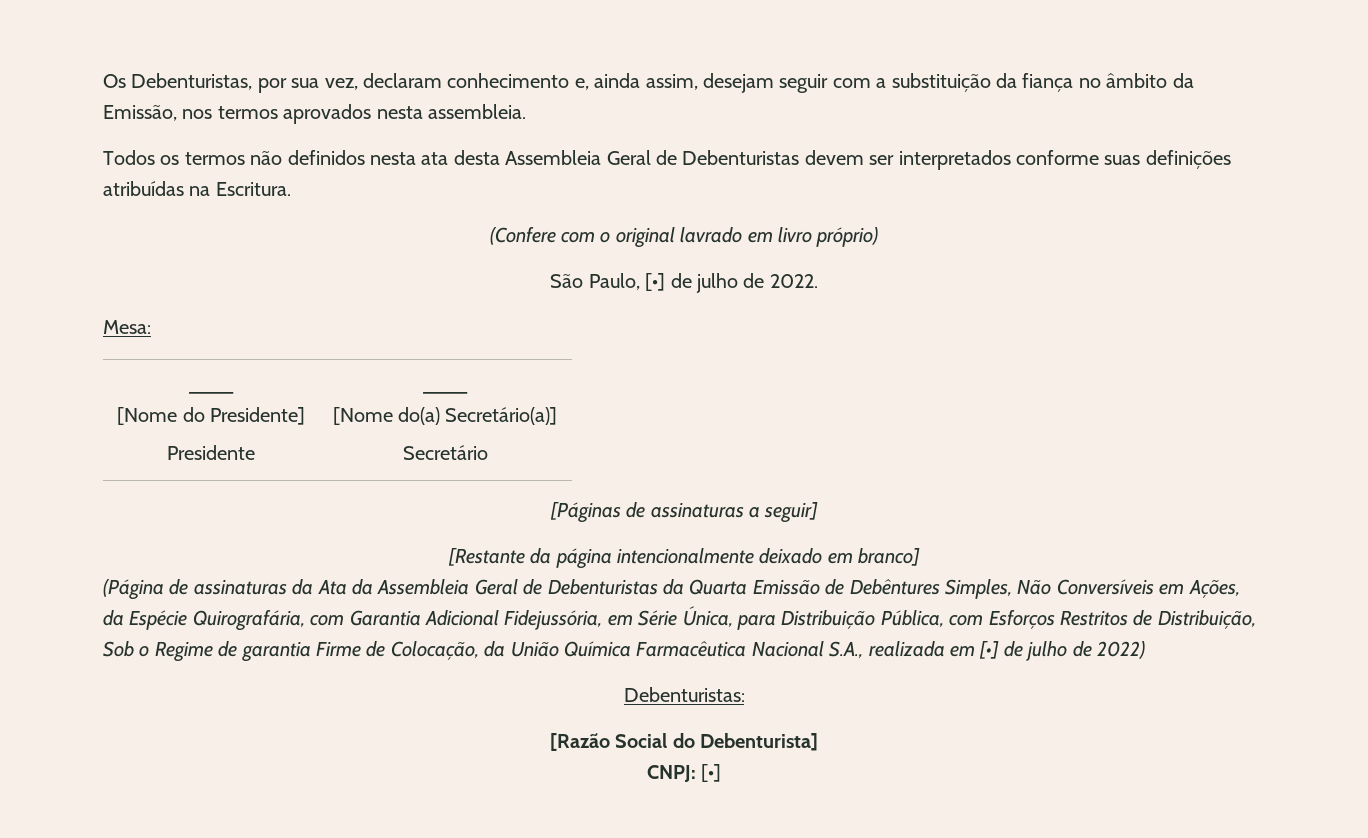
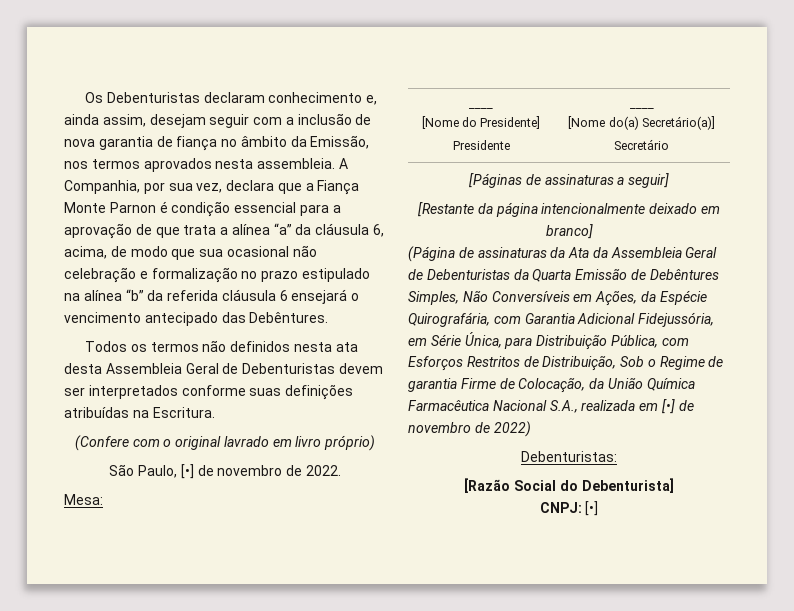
[131,73,358,93] Debenturistas, por sua vez, -> [106,92,200,103] Debenturistas
[891,73,1017,92] substituição da -> [297,113,372,125] [64,136,173,150] inclusão de nova garantia de
(526, 111) none -> [338,158,348,169] [64,180,360,195] [64,201,341,217] [64,223,385,239] [64,245,317,260] [64,267,370,283] [64,289,360,304] [64,312,329,326] A Companhia, por sua vez, declara que a Fiança Monte Parnon é condição essencial para a aprovação de que trata a alínea “a” da cláusula 6, acima, de modo que sua ocasional não celebração e formalização no prazo estipulado na alínea “b” da referida cláusula 6 ensejará o vencimento antecipado das Debêntures.
[695,273,738,293] julho -> [217,465,283,476] novembro
[1026,641,1068,661] julho -> [408,422,471,433] novembro

